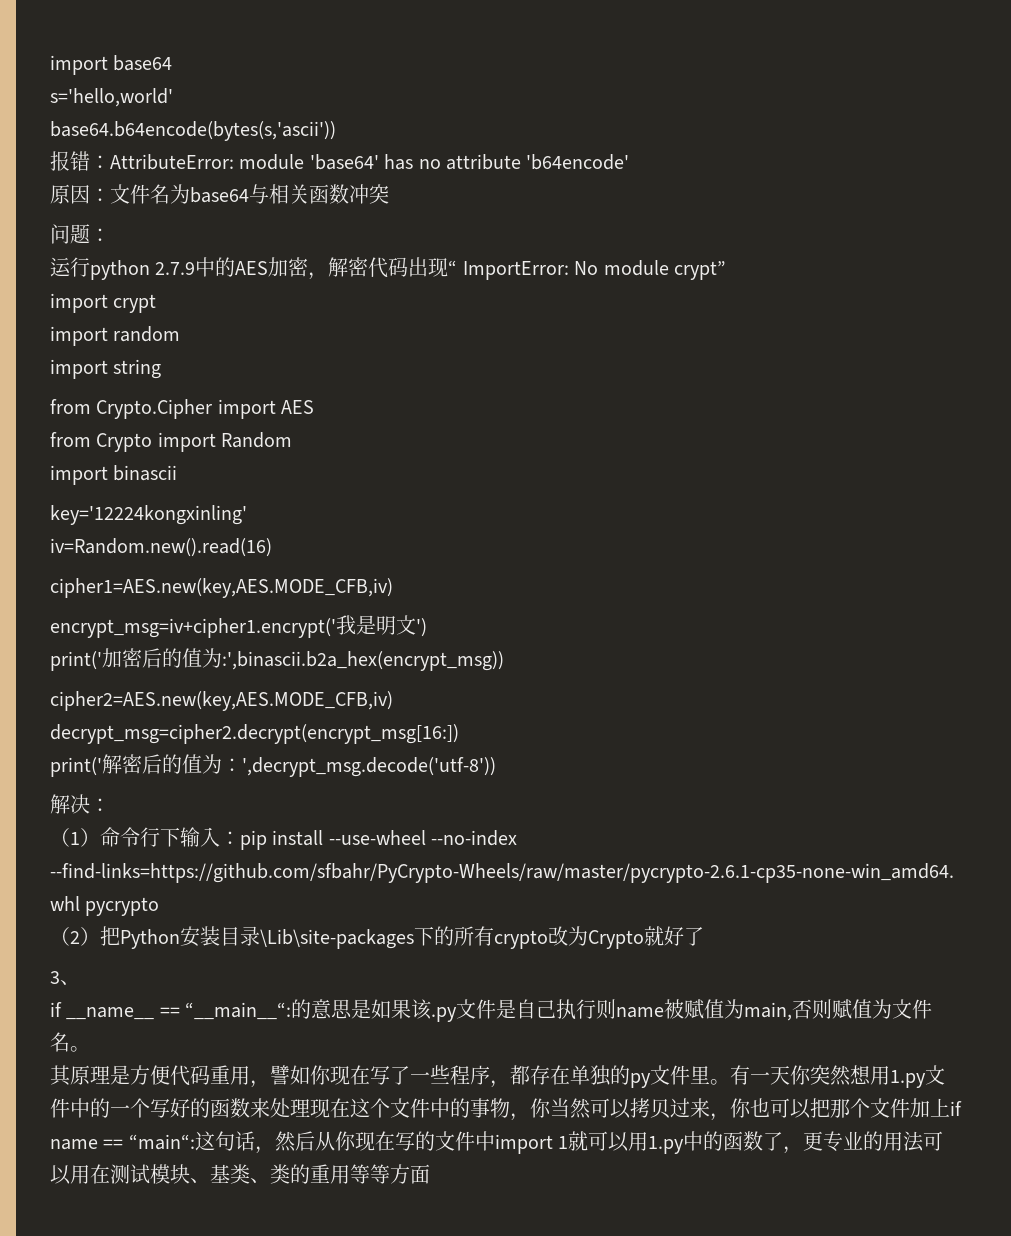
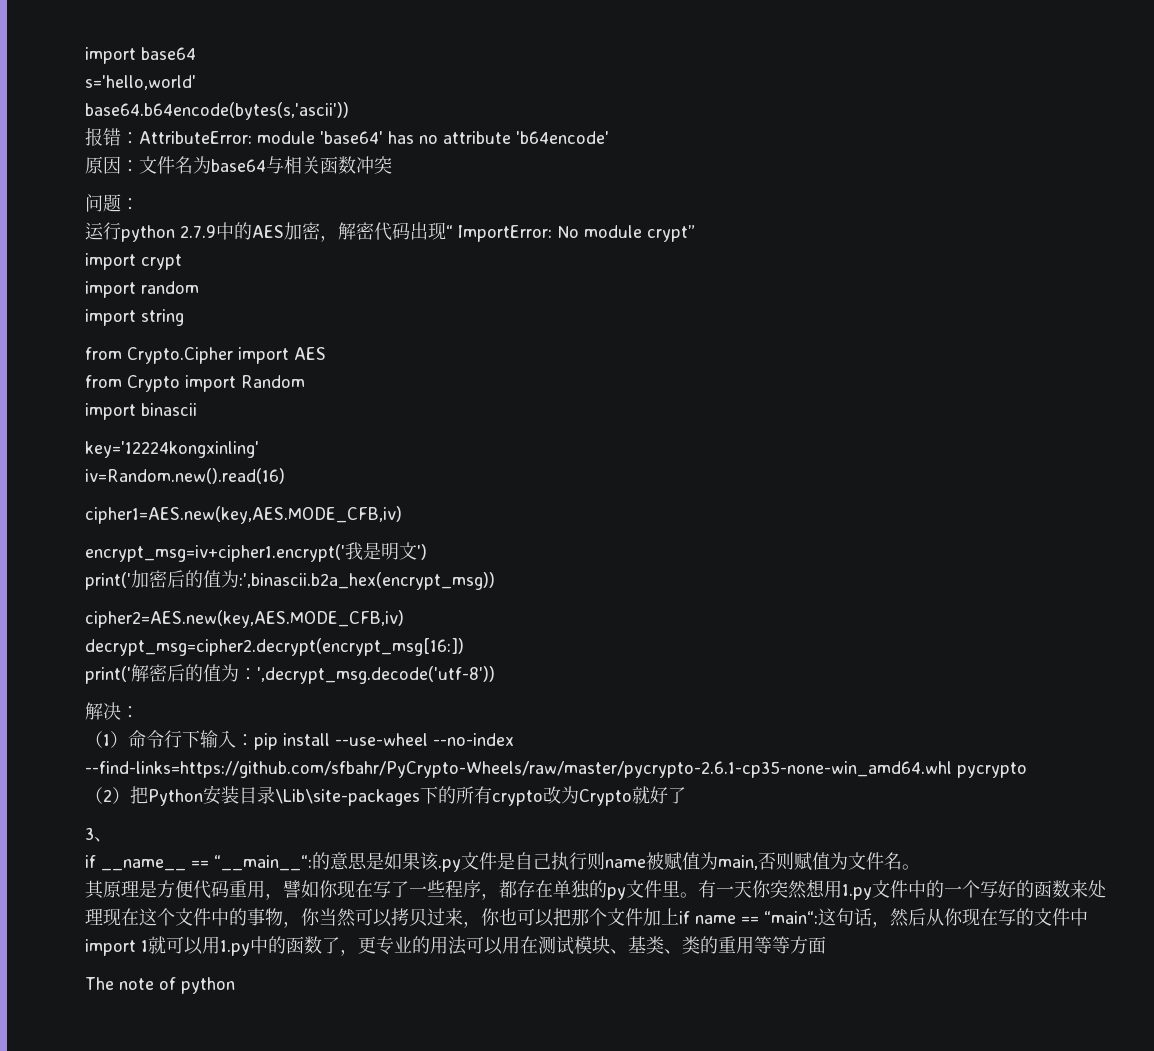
(430, 1174) none -> [85,977,235,994] // The note of python

